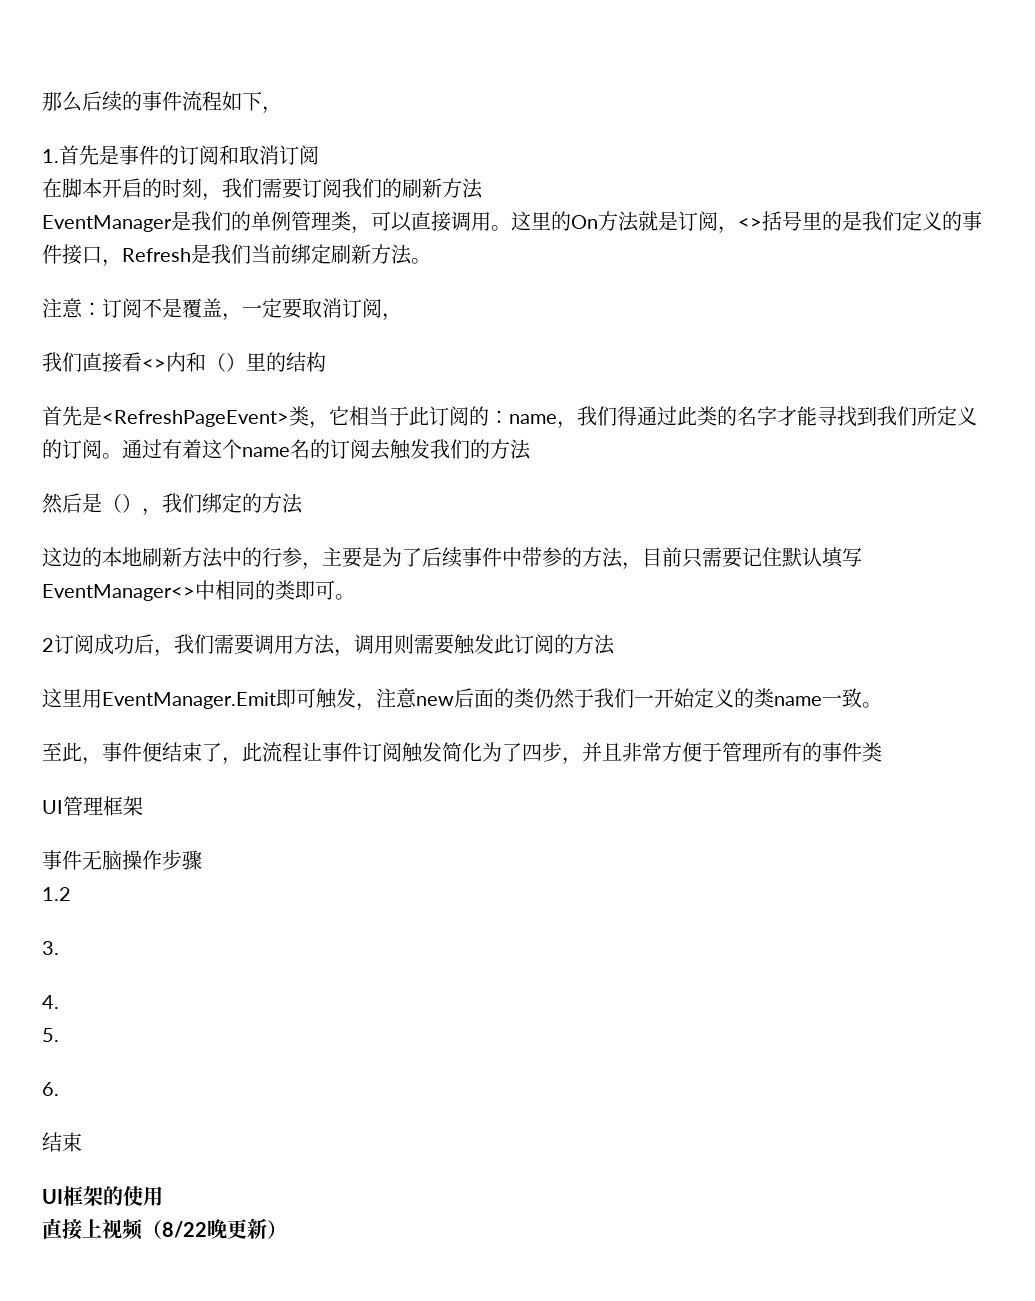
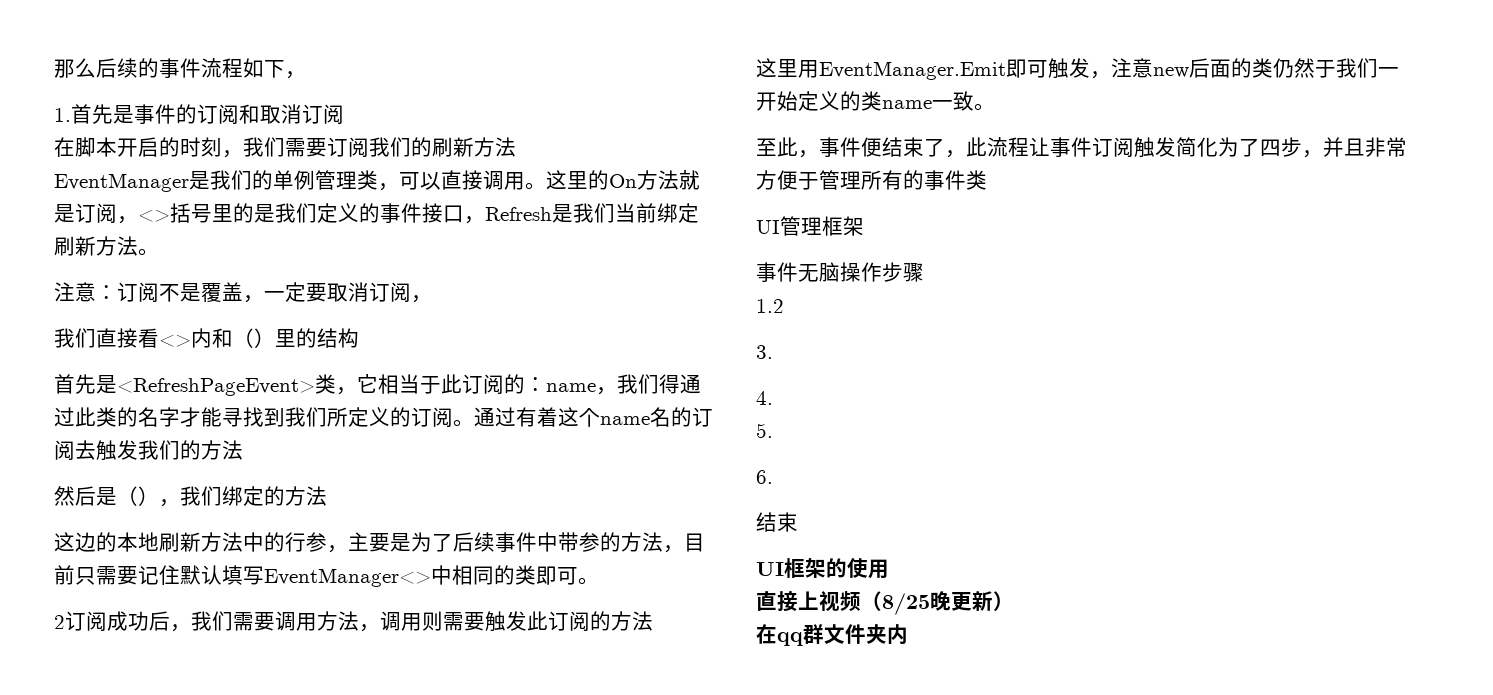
[162,1221,207,1238] 8/22 -> [882,593,930,615] 8/25
(287, 1229) none -> [756,624,908,646] // 在qq群文件夹内

